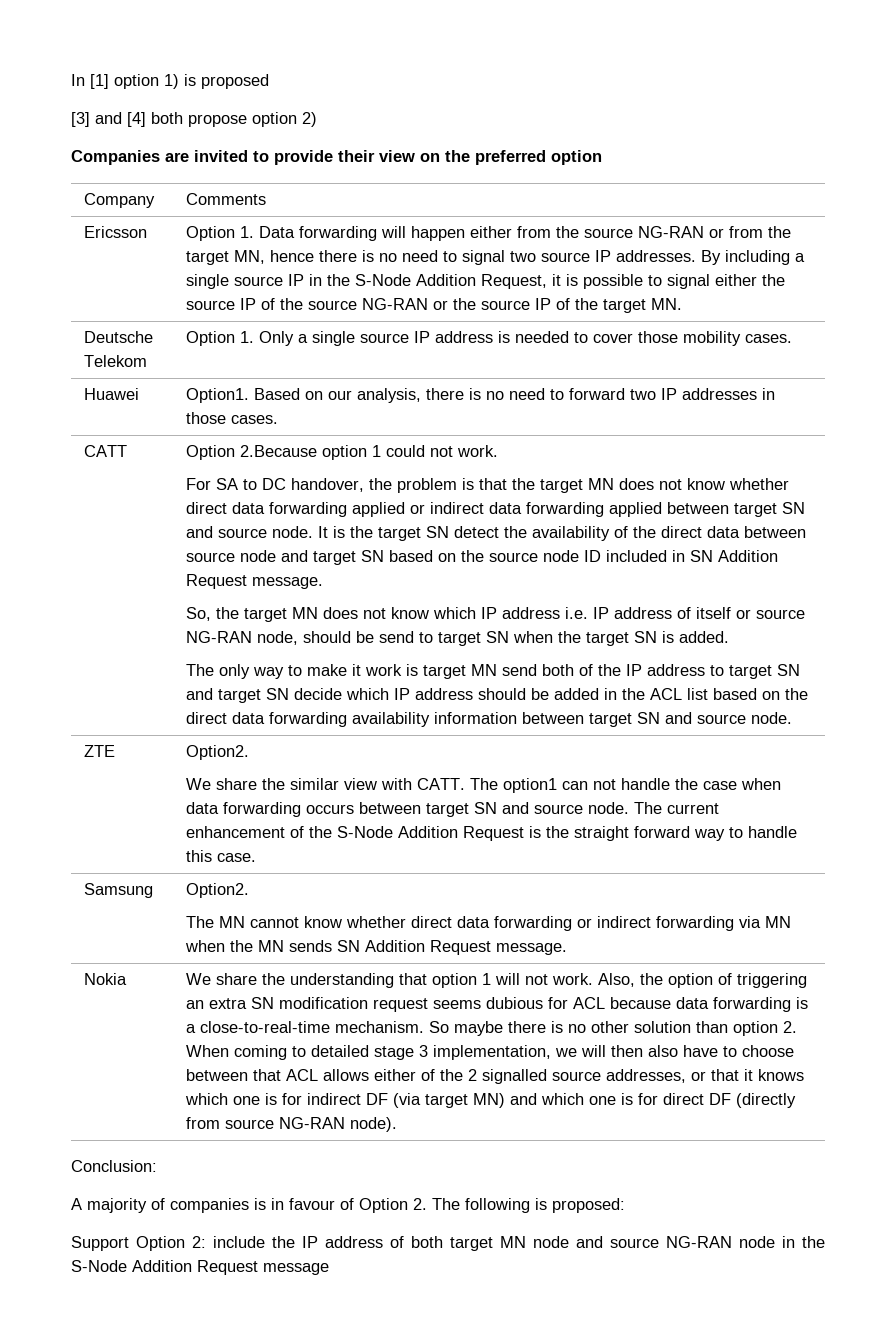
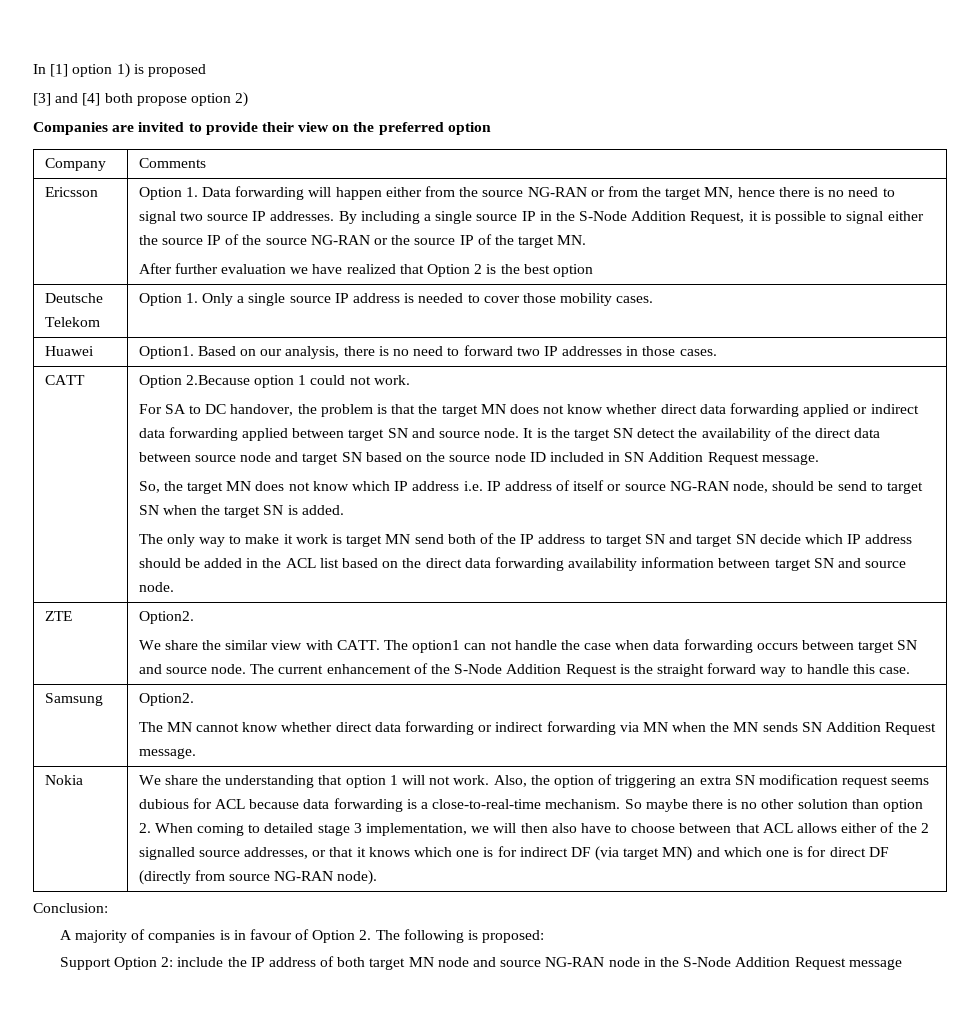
(682, 304) none -> [138,263,593,277] // After further evaluation we have realized that Option 2 is the best option

